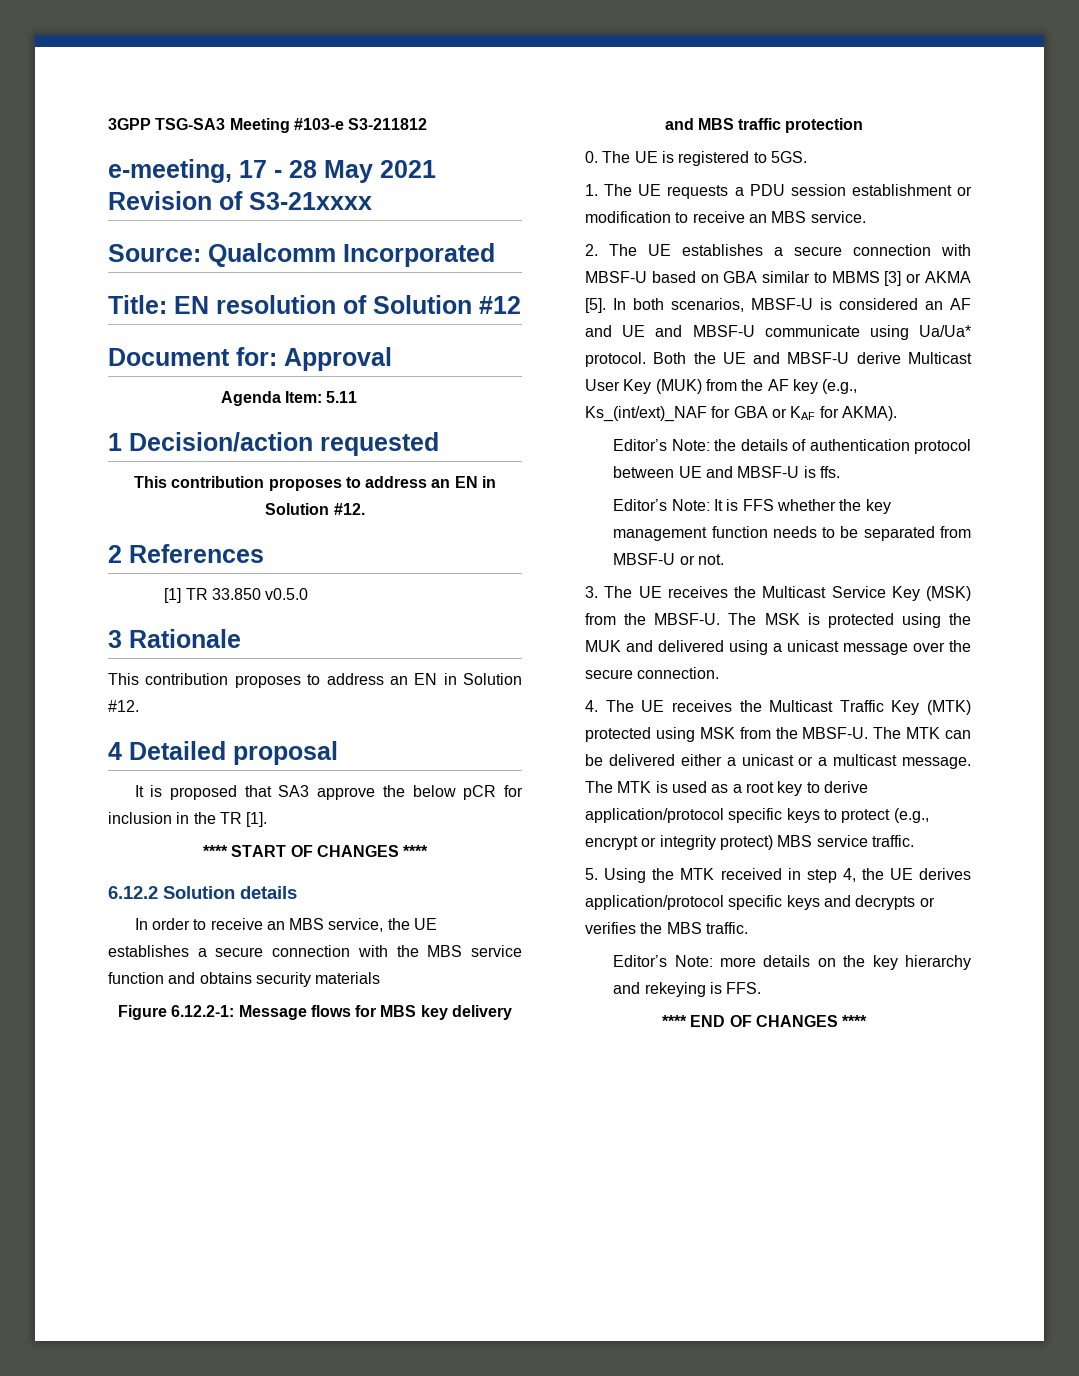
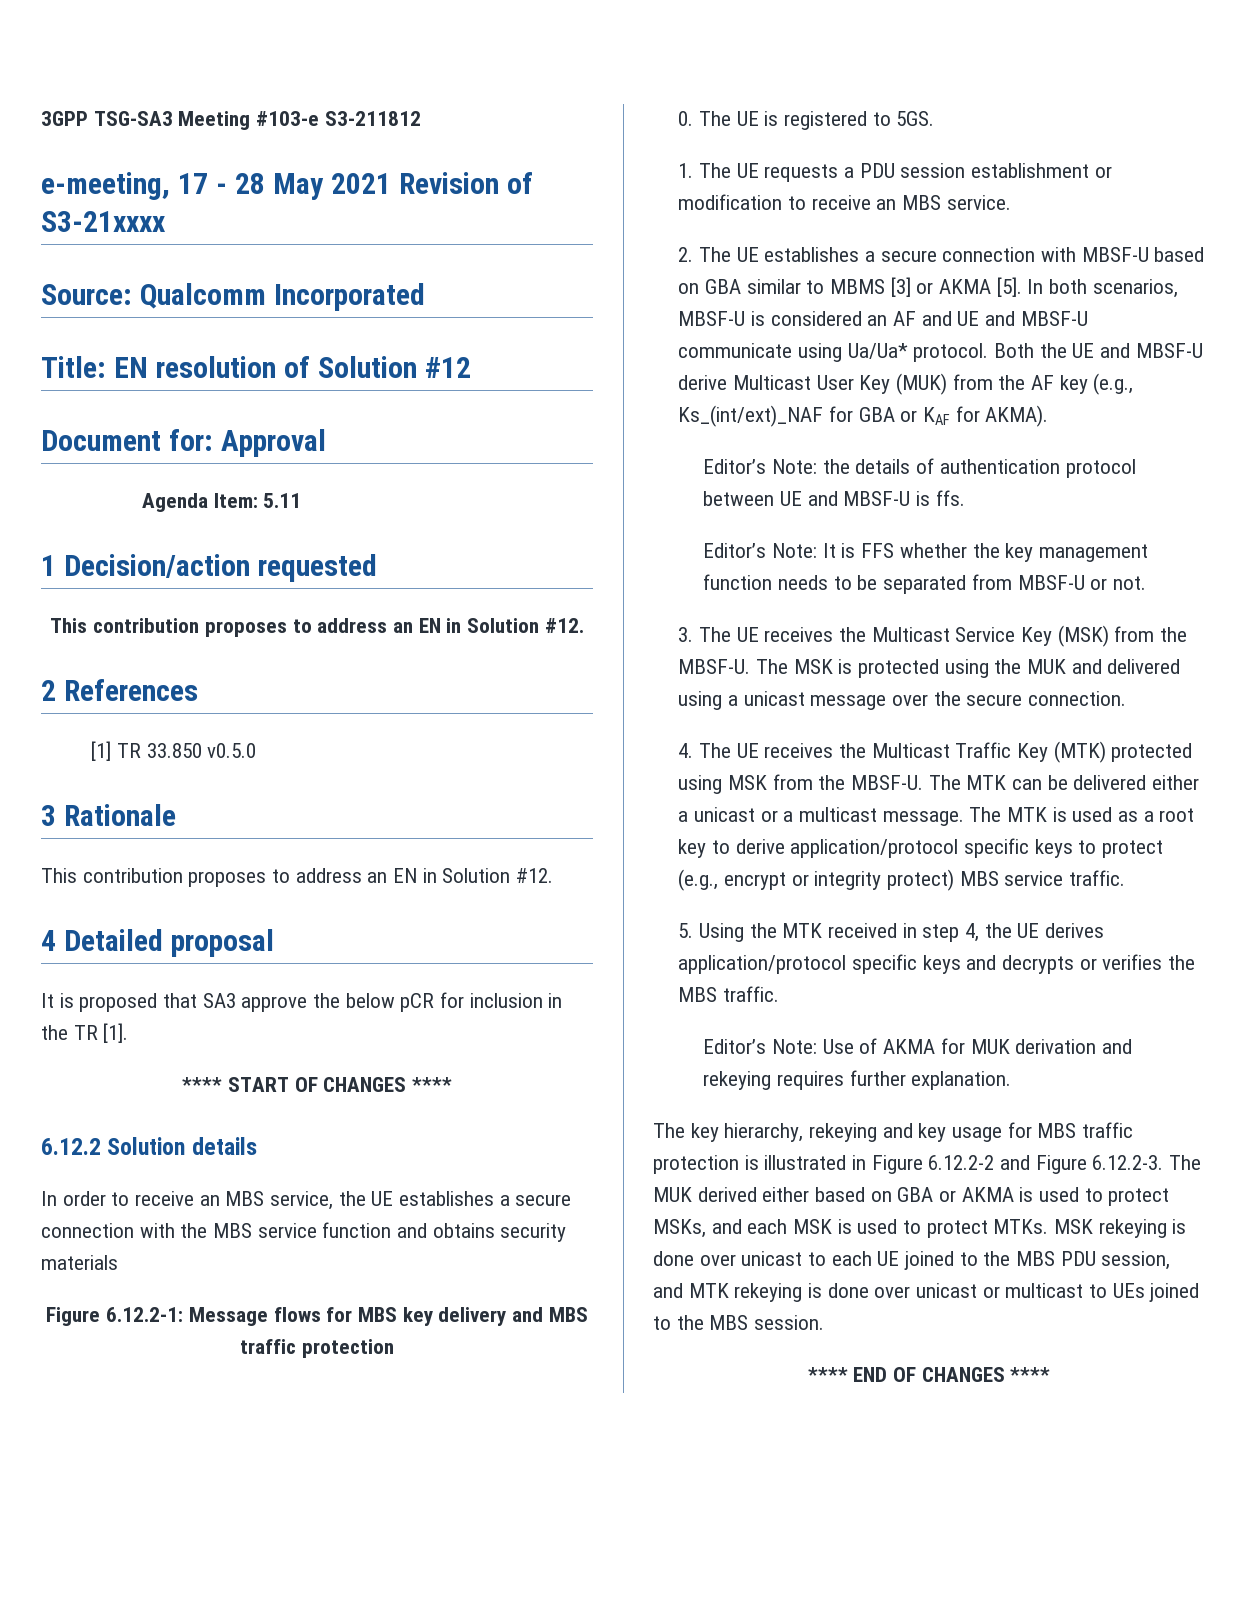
[720,955,971,970] [613,982,762,997] more details on the key hierarchy and rekeying is FFS. -> [822,1038,1132,1054] [703,1070,1012,1090] [653,1122,1134,1142] [653,1155,1202,1174] [653,1187,1170,1206] [653,1219,1187,1238] [653,1251,1171,1270] [653,1283,1200,1302] [653,1315,825,1330] Use of AKMA for MUK derivation and rekeying requires further explanation. // The key hierarchy, rekeying and key usage for MBS traffic protection is illustrated in Figure 6.12.2-2 and Figure 6.12.2-3. The MUK derived either based on GBA or AKMA is used to protect MSKs, and each MSK is used to protect MTKs. MSK rekeying is done over unicast to each UE joined to the MBS PDU session, and MTK rekeying is done over unicast or multicast to UEs joined to the MBS session.

